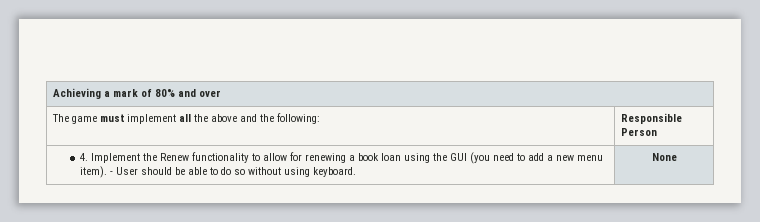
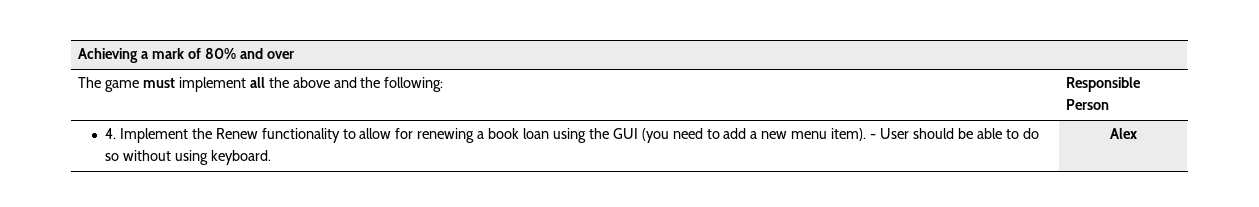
[651,153,677,161] | None -> [1110,128,1137,139] | Alex

